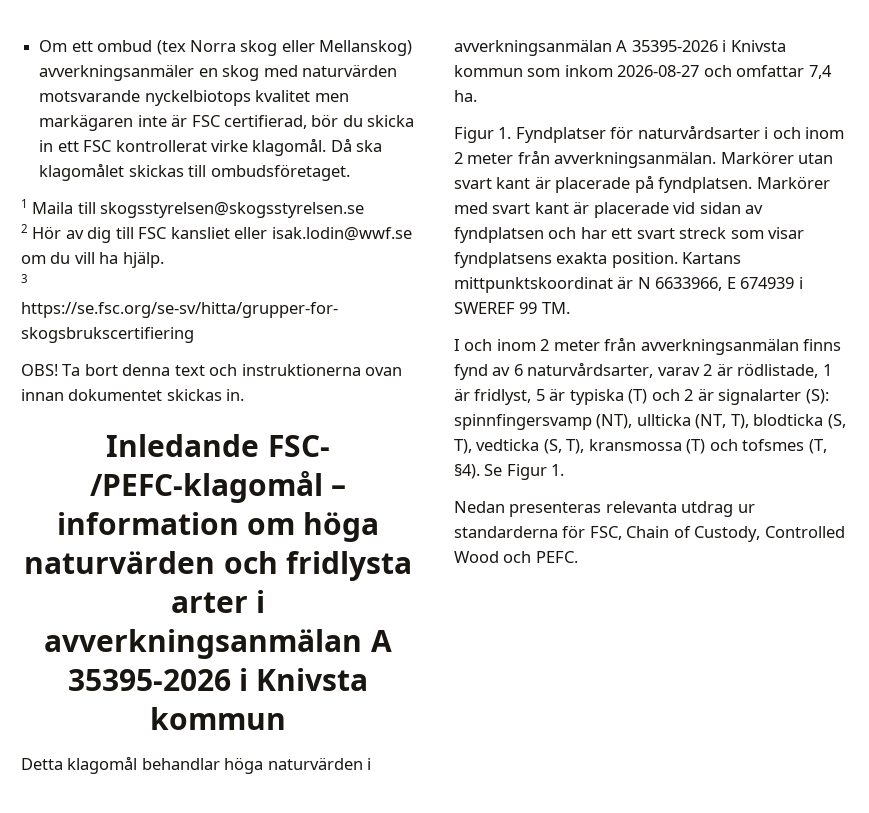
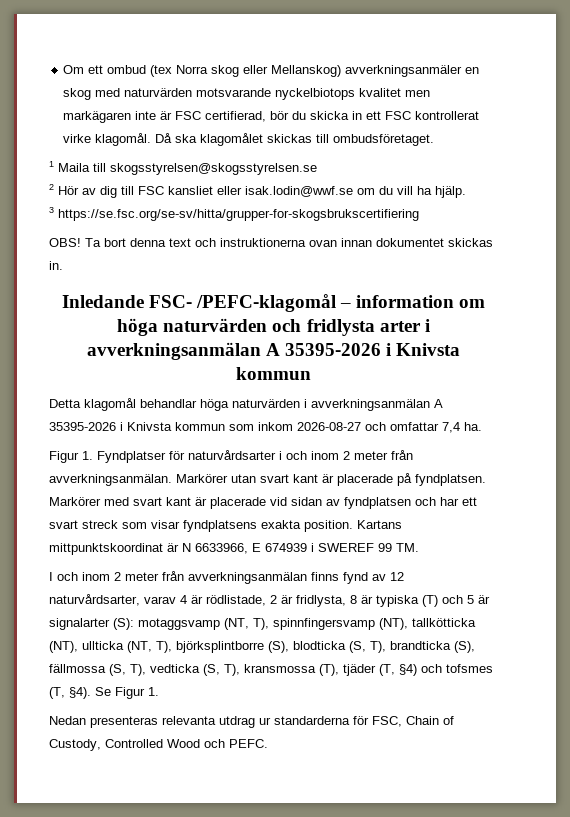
[513,364,523,376] 6 -> [390,572,404,581] 12
[703,363,832,378] [454,388,545,405] 2 är rödlistade, 1 är fridlyst, 5 -> [180,595,357,607] 4 är rödlistade, 2 är fridlysta, 8
[684,389,694,401] 2 -> [467,595,474,604] 5
[454,414,592,430] spinnfingersvamp -> [138,618,476,630] motaggsvamp (NT, T), spinnfingersvamp (NT), tallkötticka
(749, 421) none -> [176,641,289,653] björksplintborre (S),
[476,439,706,454] vedticka (S, T), kransmossa (T) -> [390,641,475,653] [49,664,417,676] brandticka (S), fällmossa (S, T), vedticka (S, T), kransmossa (T), tjäder (T, §4)

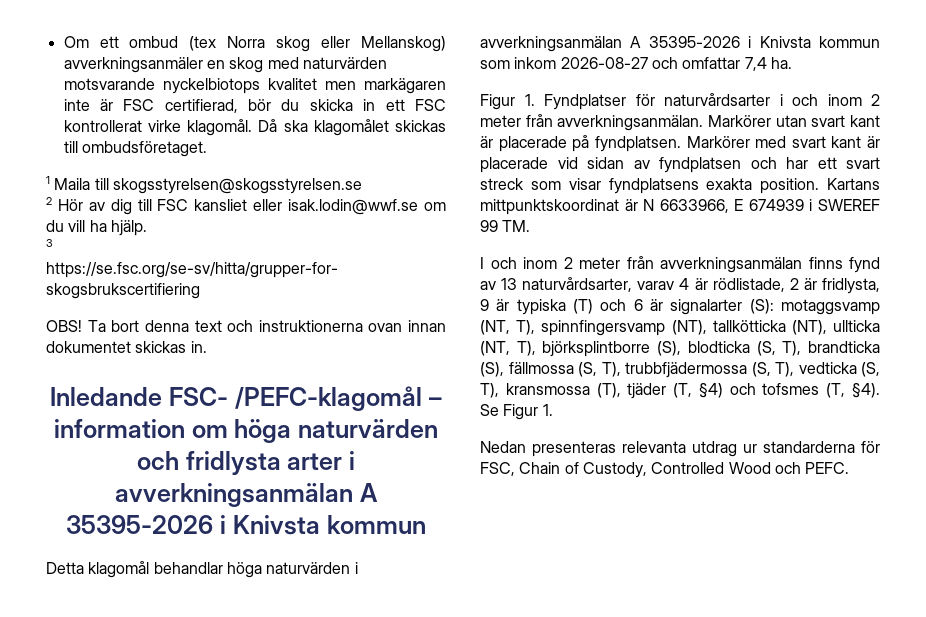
[390,572,404,581] 12 -> [501,278,518,290] 13
[350,595,357,604] 8 -> [480,299,489,311] 9
[467,595,474,604] 5 -> [633,299,643,311] 6
(146, 670) none -> [625,362,794,378] trubbfjädermossa (S, T),

